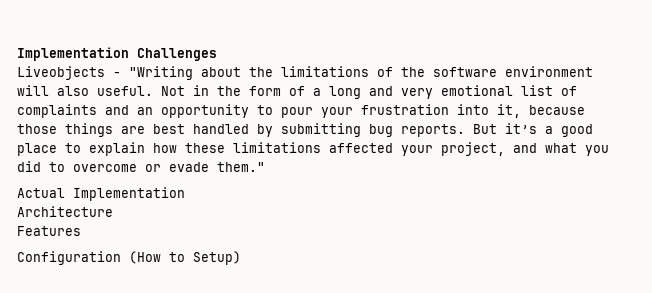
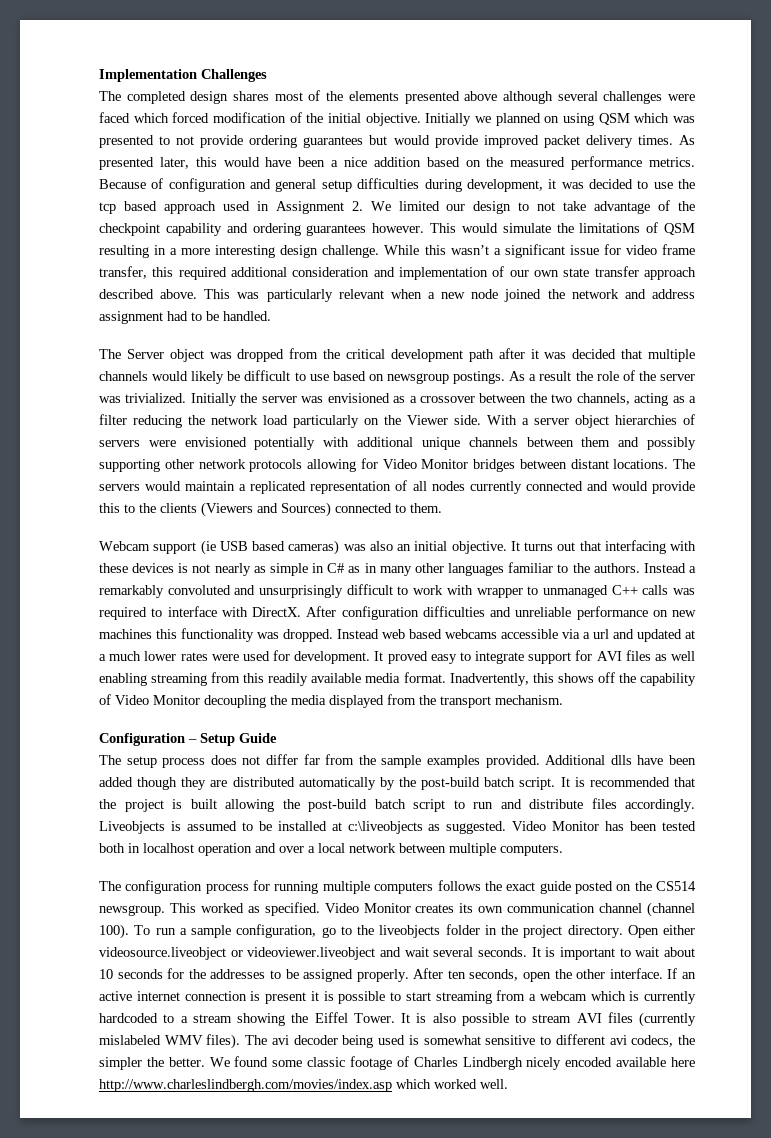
[17,66,593,80] [17,85,577,99] [17,104,585,118] [17,123,593,137] [17,142,609,156] [17,161,265,172] [17,187,185,201] [17,206,113,217] [17,226,81,236] [17,251,241,265] Liveobjects - "Writing about the limitations of the software environment will also useful. Not in the form of a long and very emotional list of complaints and an opportunity to pour your frustration into it, because those things are best handled by submitting bug reports. But it’s a good place to explain how these limitations affected your project, and what you did to overcome or evade them." // Actual Implementation // Architecture // Features // Configuration (How to Setup) -> [99,90,695,104] [99,112,695,126] [99,135,696,148] [99,156,695,170] [99,178,695,192] [99,200,695,214] [99,222,695,236] [99,244,695,258] [99,266,696,280] [99,289,695,302] [99,311,271,324] [99,348,696,362] [99,370,695,384] [99,393,696,406] [99,414,695,428] [99,437,696,450] [99,458,695,472] [99,480,696,494] [99,502,442,517] [99,540,696,555] [99,562,696,576] [99,584,695,598] [99,606,696,620] [99,628,695,642] [99,650,695,664] [99,672,697,686] [99,694,563,708] [99,733,277,746] [99,754,697,768] [99,777,696,790] [99,798,695,812] [99,821,696,834] [99,843,563,856] [99,880,696,894] [99,902,696,917] [99,924,695,939] [99,947,695,960] [99,968,696,982] [99,990,696,1004] [99,1012,696,1027] [99,1034,696,1049] [99,1056,695,1070] [99,1079,508,1092] The completed design shares most of the elements presented above although several challenges were faced which forced modification of the initial objective. Initially we planned on using QSM which was presented to not provide ordering guarantees but would provide improved packet delivery times. As presented later, this would have been a nice addition based on the measured performance metrics. Because of configuration and general setup difficulties during development, it was decided to use the tcp based approach used in Assignment 2. We limited our design to not take advantage of the checkpoint capability and ordering guarantees however. This would simulate the limitations of QSM resulting in a more interesting design challenge. While this wasn’t a significant issue for video frame transfer, this required additional consideration and implementation of our own state transfer approach described above. This was particularly relevant when a new node joined the network and address assignment had to be handled. // The Server object was dropped from the critical development path after it was decided that multiple channels would likely be difficult to use based on newsgroup postings. As a result the role of the server was trivialized. Initially the server was envisioned as a crossover between the two channels, acting as a filter reducing the network load particularly on the Viewer side. With a server object hierarchies of servers were envisioned potentially with additional unique channels between them and possibly supporting other network protocols allowing for Video Monitor bridges between distant locations. The servers would maintain a replicated representation of all nodes currently connected and would provide this to the clients (Viewers and Sources) connected to them. // Webcam support (ie USB based cameras) was also an initial objective. It turns out that interfacing with these devices is not nearly as simple in C# as in many other languages familiar to the authors. Instead a remarkably convoluted and unsurprisingly difficult to work with wrapper to unmanaged C++ calls was required to interface with DirectX. After configuration difficulties and unreliable performance on new machines this functionality was dropped. Instead web based webcams accessible via a url and updated at a much lower rates were used for development. It proved easy to integrate support for AVI files as well enabling streaming from this readily available media format. Inadvertently, this shows off the capability of Video Monitor decoupling the media displayed from the transport mechanism. // Configuration – Setup Guide // The setup process does not differ far from the sample examples provided. Additional dlls have been added though they are distributed automatically by the post-build batch script. It is recommended that the project is built allowing the post-build batch script to run and distribute files accordingly. Liveobjects is assumed to be installed at c:\liveobjects as suggested. Video Monitor has been tested both in localhost operation and over a local network between multiple computers. // The configuration process for running multiple computers follows the exact guide posted on the CS514 newsgroup. This worked as specified. Video Monitor creates its own communication channel (channel 100). To run a sample configuration, go to the liveobjects folder in the project directory. Open either videosource.liveobject or videoviewer.liveobject and wait several seconds. It is important to wait about 10 seconds for the addresses to be assigned properly. After ten seconds, open the other interface. If an active internet connection is present it is possible to start streaming from a webcam which is currently hardcoded to a stream showing the Eiffel Tower. It is also possible to stream AVI files (currently mislabeled WMV files). The avi decoder being used is somewhat sensitive to different avi codecs, the simpler the better. We found some classic footage of Charles Lindbergh nicely encoded available here http://www.charleslindbergh.com/movies/index.asp which worked well.

